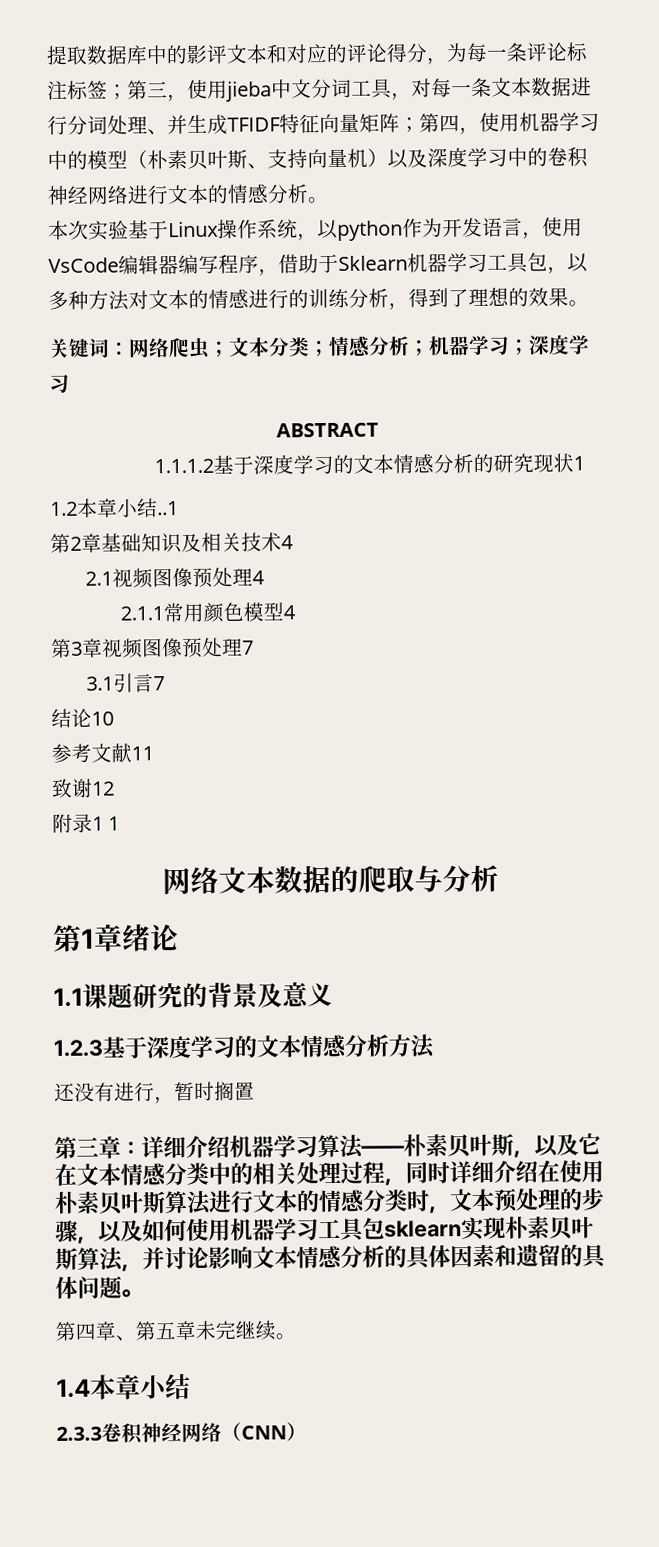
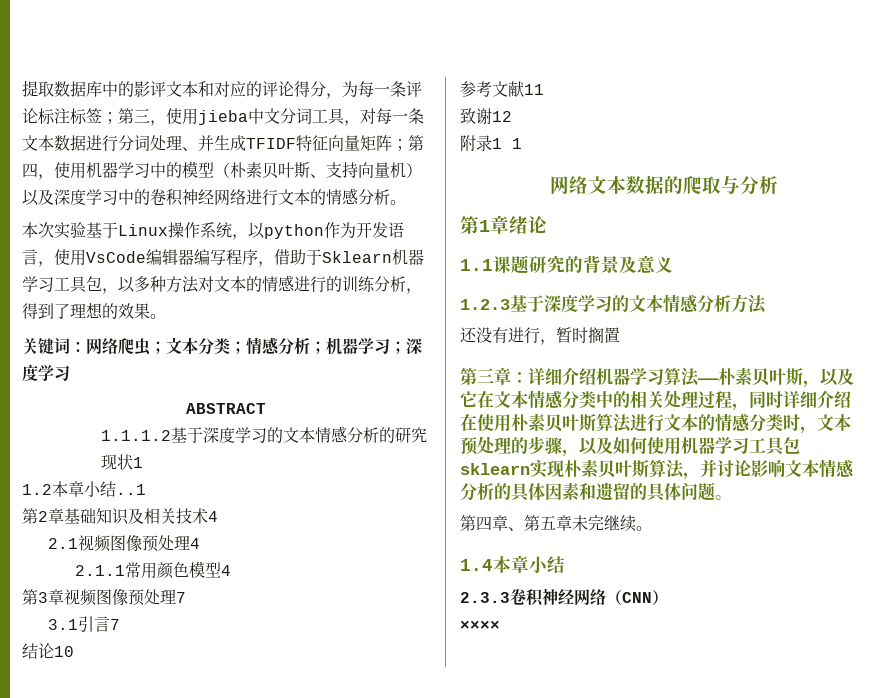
(307, 1432) none -> [460,620,500,630] // ××××

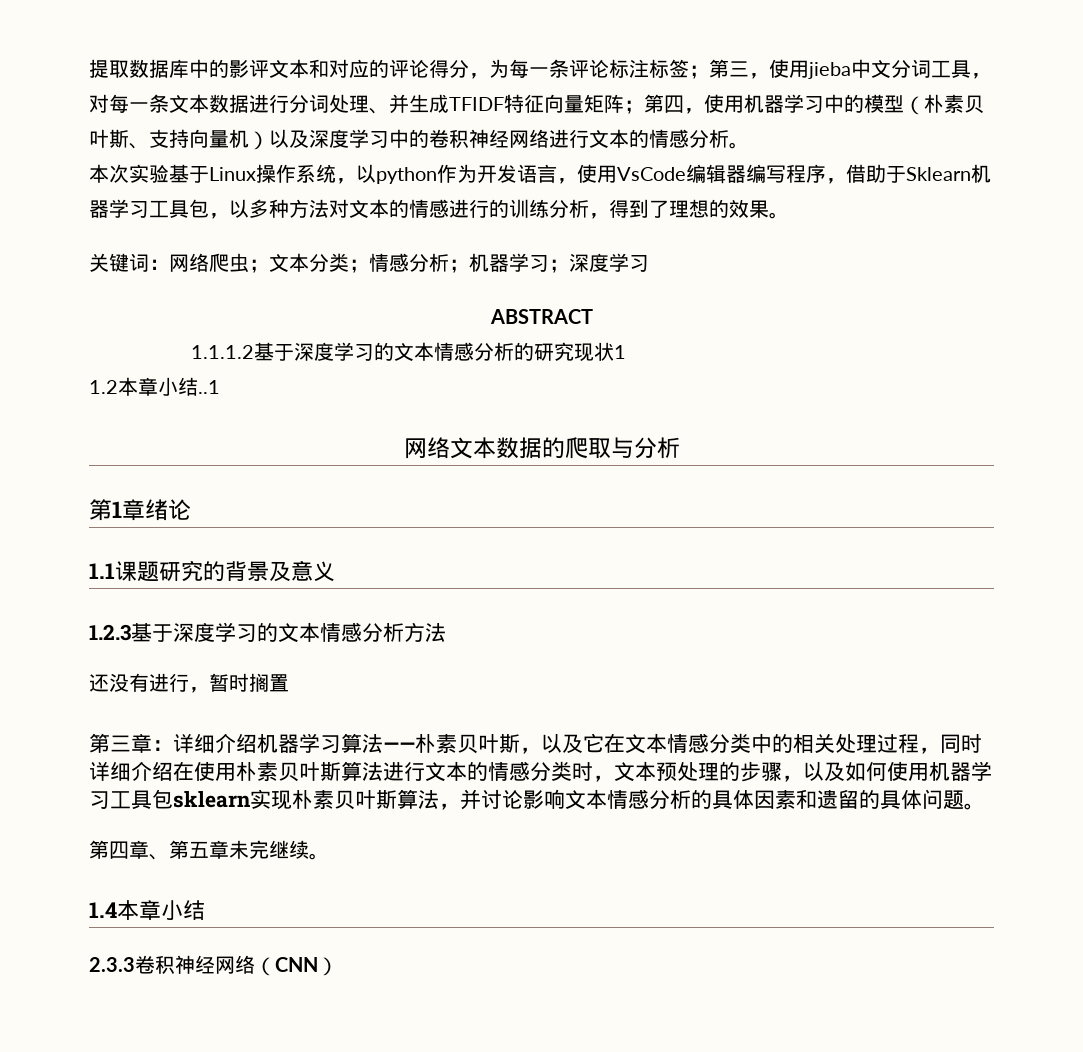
[22,508,218,525] [48,535,201,552] [74,561,231,579] [22,589,186,606] [48,616,121,633] [22,643,74,659] [460,81,544,97] [460,108,512,124] [460,135,522,152] // 第2章基础知识及相关技术4 // 2.1视频图像预处理4 // 2.1.1常用颜色模型4 // 第3章视频图像预处理7 // 3.1引言7 // 结论10 // 参考文献11 // 致谢12 // 附录1 1 -> (220, 387) none
[460,620,500,630] // ×××× -> (338, 966) none

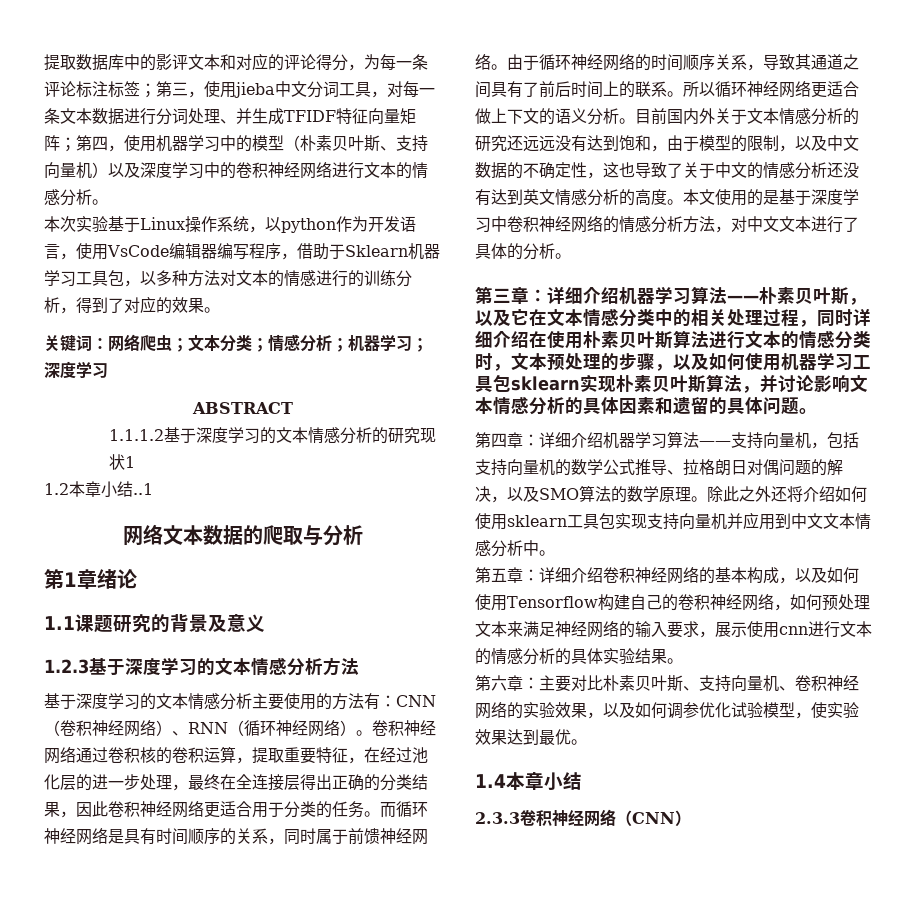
[669,199,709,218] 理想 -> [124,296,156,313] 对应
[89,673,289,693] 还没有进行，暂时搁置 -> [44,693,436,710] [44,719,436,737] [44,746,428,764] [44,774,428,791] [44,800,428,818] [44,827,428,845] [475,53,859,71] [475,80,859,98] [475,108,859,125] [475,135,859,152] [475,162,859,179] [475,189,859,206] [475,215,859,233] [475,243,571,260] 基于深度学习的文本情感分析主要使用的方法有：CNN（卷积神经网络）、RNN（循环神经网络）。卷积神经网络通过卷积核的卷积运算，提取重要特征，在经过池化层的进一步处理，最终在全连接层得出正确的分类结果，因此卷积神经网络更适合用于分类的任务。而循环神经网络是具有时间顺序的关系，同时属于前馈神经网络。由于循环神经网络的时间顺序关系，导致其通道之间具有了前后时间上的联系。所以循环神经网络更适合做上下文的语义分析。目前国内外关于文本情感分析的研究还远远没有达到饱和，由于模型的限制，以及中文数据的不确定性，这也导致了关于中文的情感分析还没有达到英文情感分析的高度。本文使用的是基于深度学习中卷积神经网络的情感分析方法，对中文文本进行了具体的分析。
[149,840,309,860] 、第五章未完继续 -> [523,431,859,449] [475,459,843,476] [475,485,867,503] [475,512,871,530] [475,540,555,557] [475,566,859,584] [475,593,870,611] [475,620,872,638] [475,648,683,665] [475,675,859,692] [475,701,859,719] [475,729,571,745] ：详细介绍机器学习算法——支持向量机，包括支持向量机的数学公式推导、拉格朗日对偶问题的解决，以及SMO算法的数学原理。除此之外还将介绍如何使用sklearn工具包实现支持向量机并应用到中文文本情感分析中。 // 第五章：详细介绍卷积神经网络的基本构成，以及如何使用Tensorflow构建自己的卷积神经网络，如何预处理文本来满足神经网络的输入要求，展示使用cnn进行文本的情感分析的具体实验结果。 // 第六章：主要对比朴素贝叶斯、支持向量机、卷积神经网络的实验效果，以及如何调参优化试验模型，使实验效果达到最优

